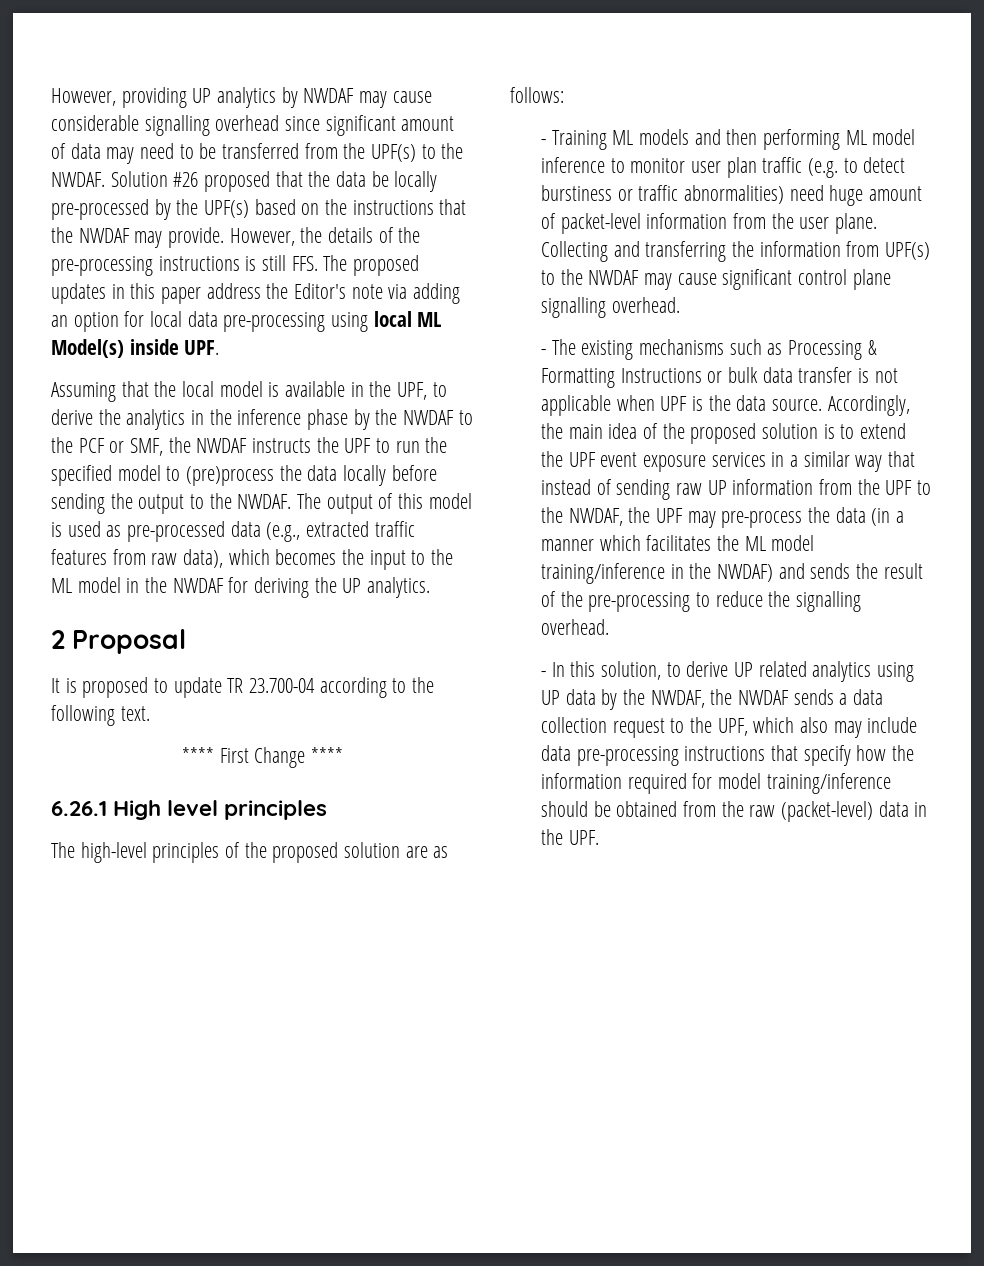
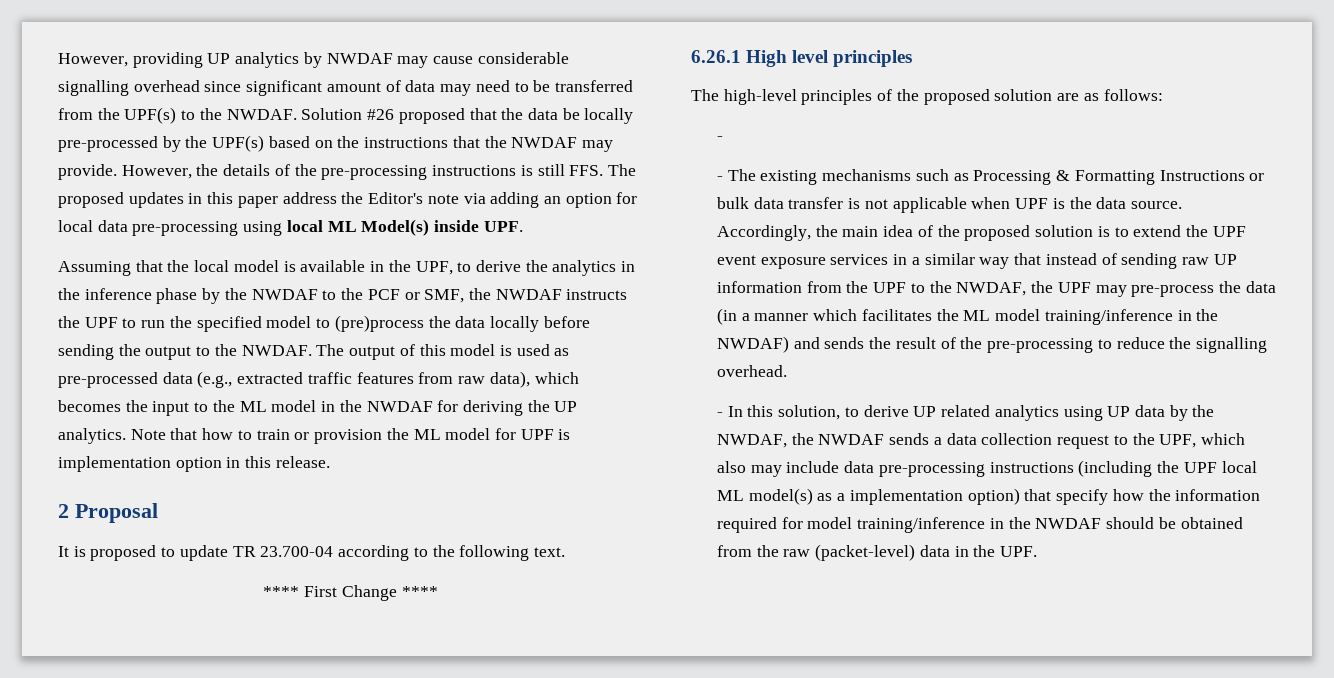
(431, 587) none -> [130,428,571,444] [58,456,330,472] Note that how to train or provision the ML model for UPF is implementation option in this release.
[551,129,916,150] [540,157,906,178] [540,185,922,206] [540,213,877,234] [540,241,930,262] [540,269,891,290] [540,297,680,318] Training ML models and then performing ML model inference to monitor user plan traffic (e.g. to detect burstiness or traffic abnormalities) need huge amount of packet-level information from the user plane. Collecting and transferring the information from UPF(s) to the NWDAF may cause significant control plane signalling overhead. -> (724, 138) none
(766, 753) none -> [1078,460,1257,477] [717,488,1020,505] (including the UPF local ML model(s) as a implementation option)
(891, 783) none -> [989,517,1102,529] in the NWDAF

